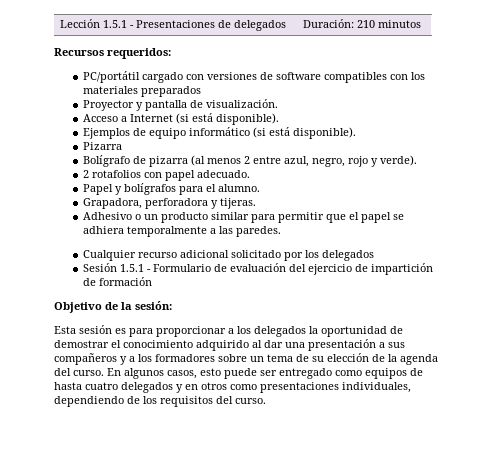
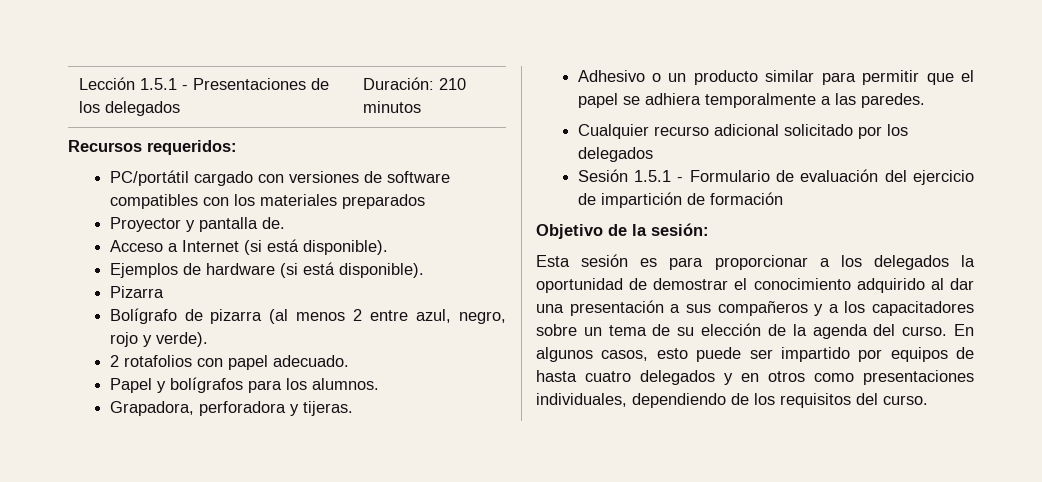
(232, 24) none -> [79,101,101,113] los
[190,99,279,108] de visualización. -> [261,217,285,229] de.
[149,127,251,139] equipo informático -> [205,263,275,275] hardware
[206,184,261,192] el alumno. -> [285,378,379,390] los alumnos.
[155,354,215,362] formadores -> [872,301,974,316] capacitadores
[279,368,362,379] entregado como -> [780,347,883,362] impartido por

